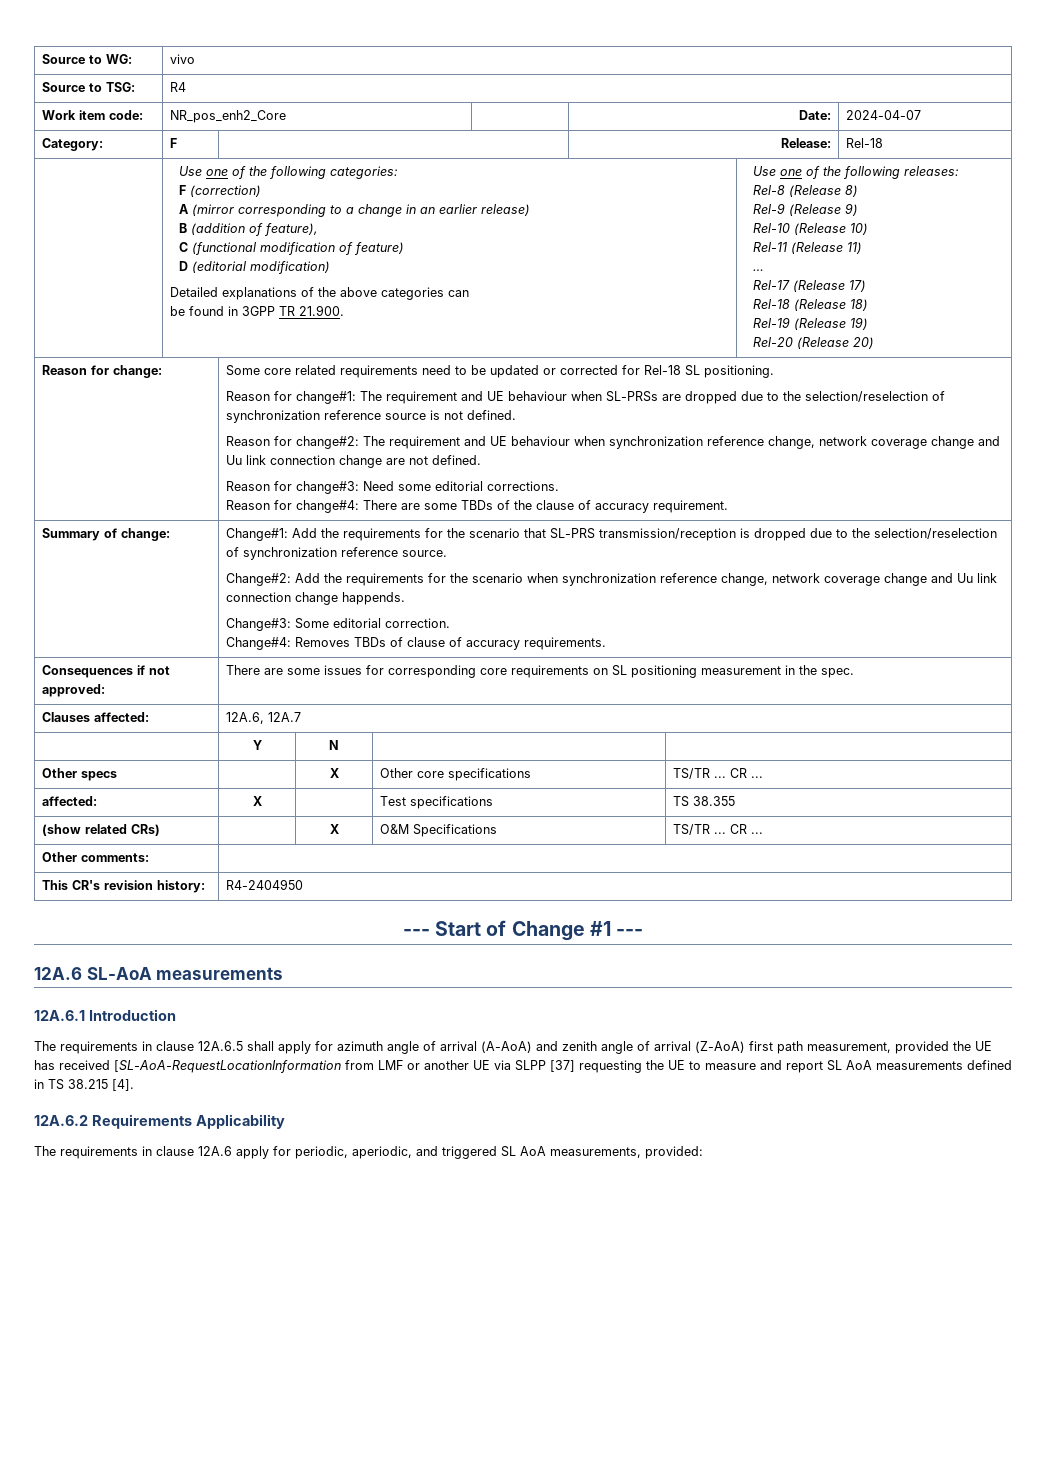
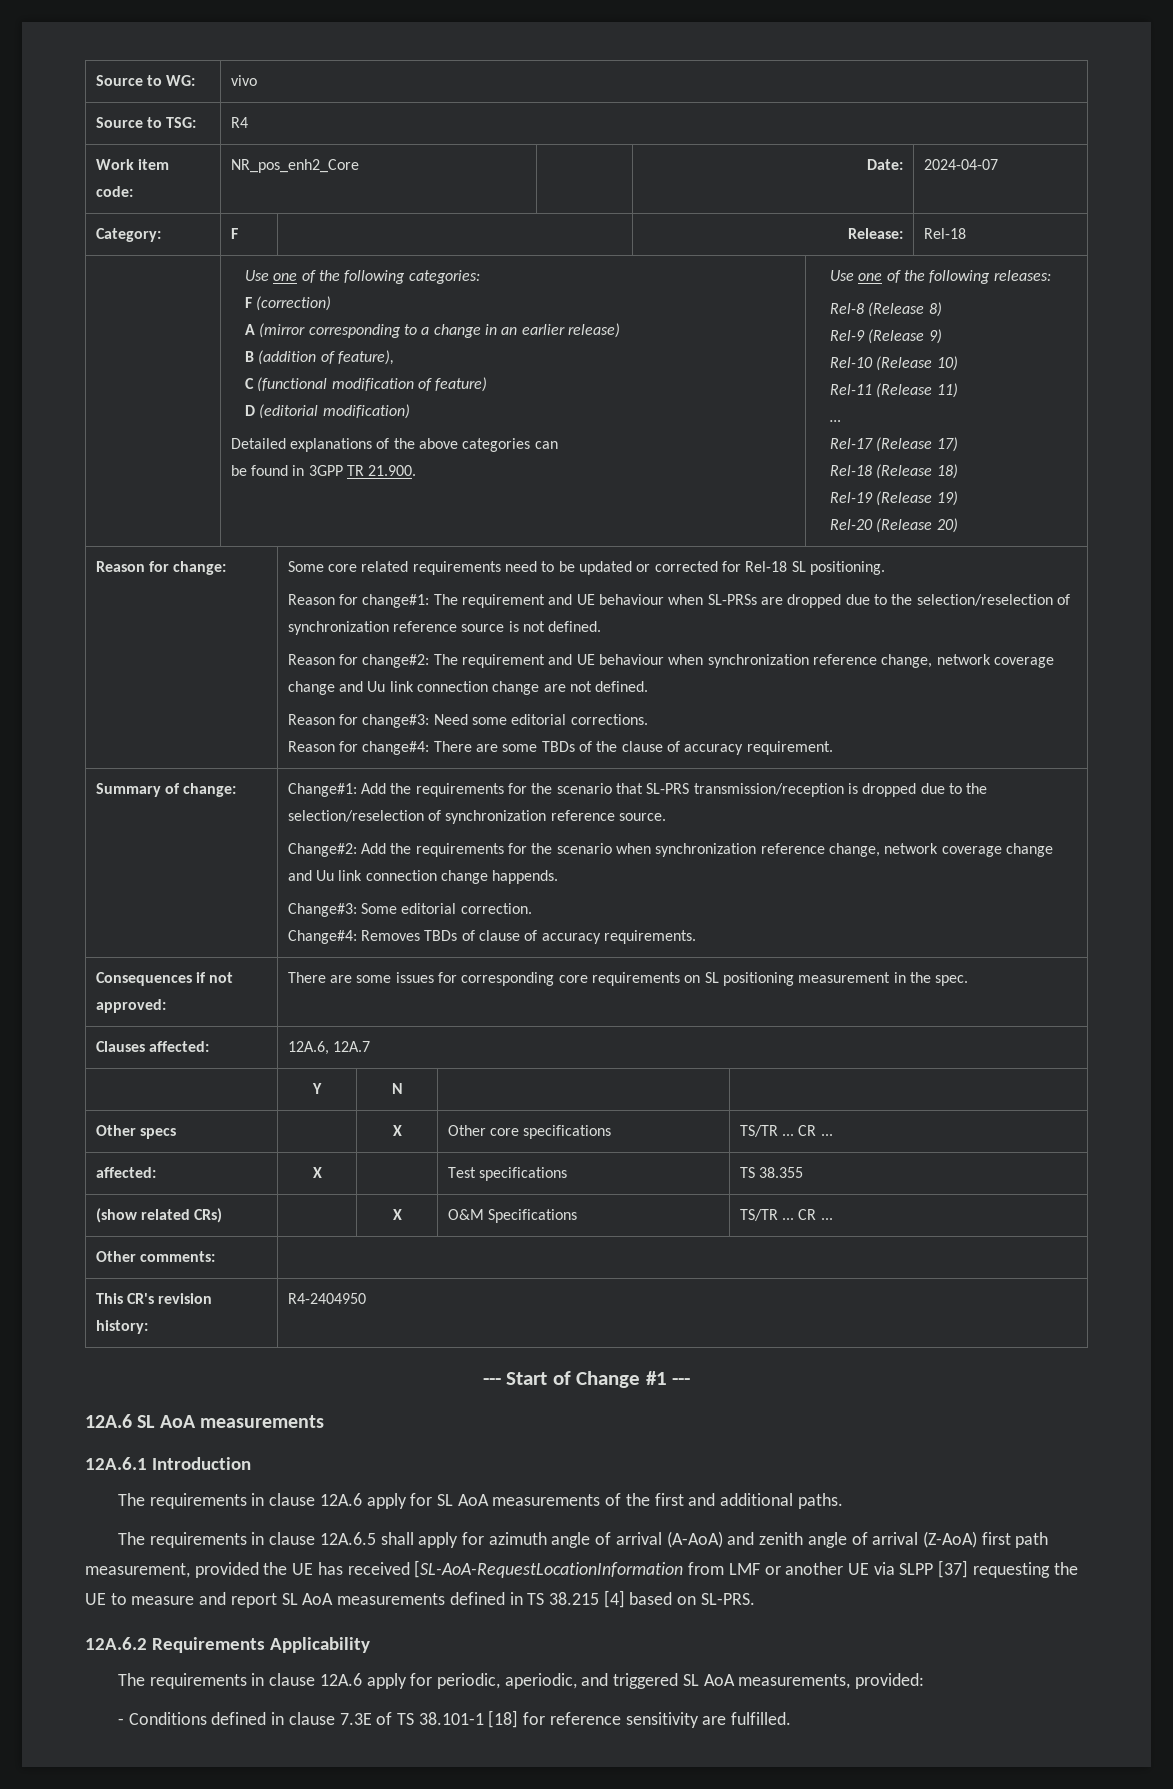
[86,967,152,980] SL-AoA -> [137,1415,196,1428] SL AoA
(176, 1015) none -> [117,1493,843,1509] // The requirements in clause 12A.6 apply for SL AoA measurements of the first and additional paths.
[112,1079,134,1091] [4]. -> [603,1590,755,1608] [4] based on SL-PRS.
(703, 1152) none -> [117,1710,792,1728] // - Conditions defined in clause 7.3E of TS 38.101-1 [18] for reference sensitivity are fulfilled.

